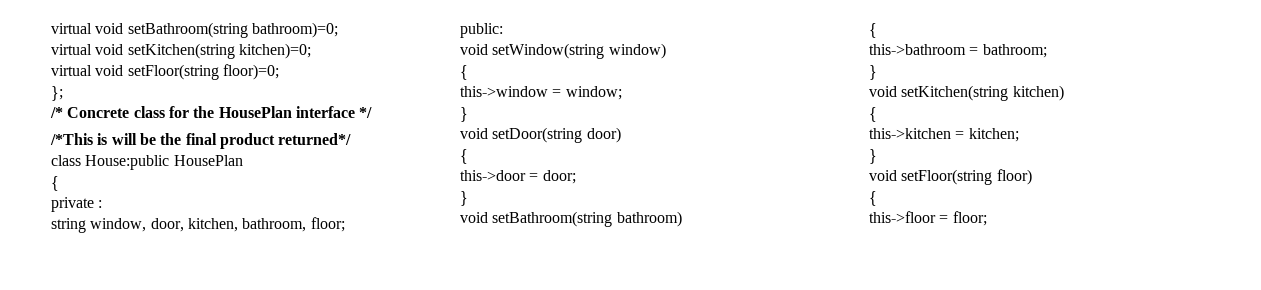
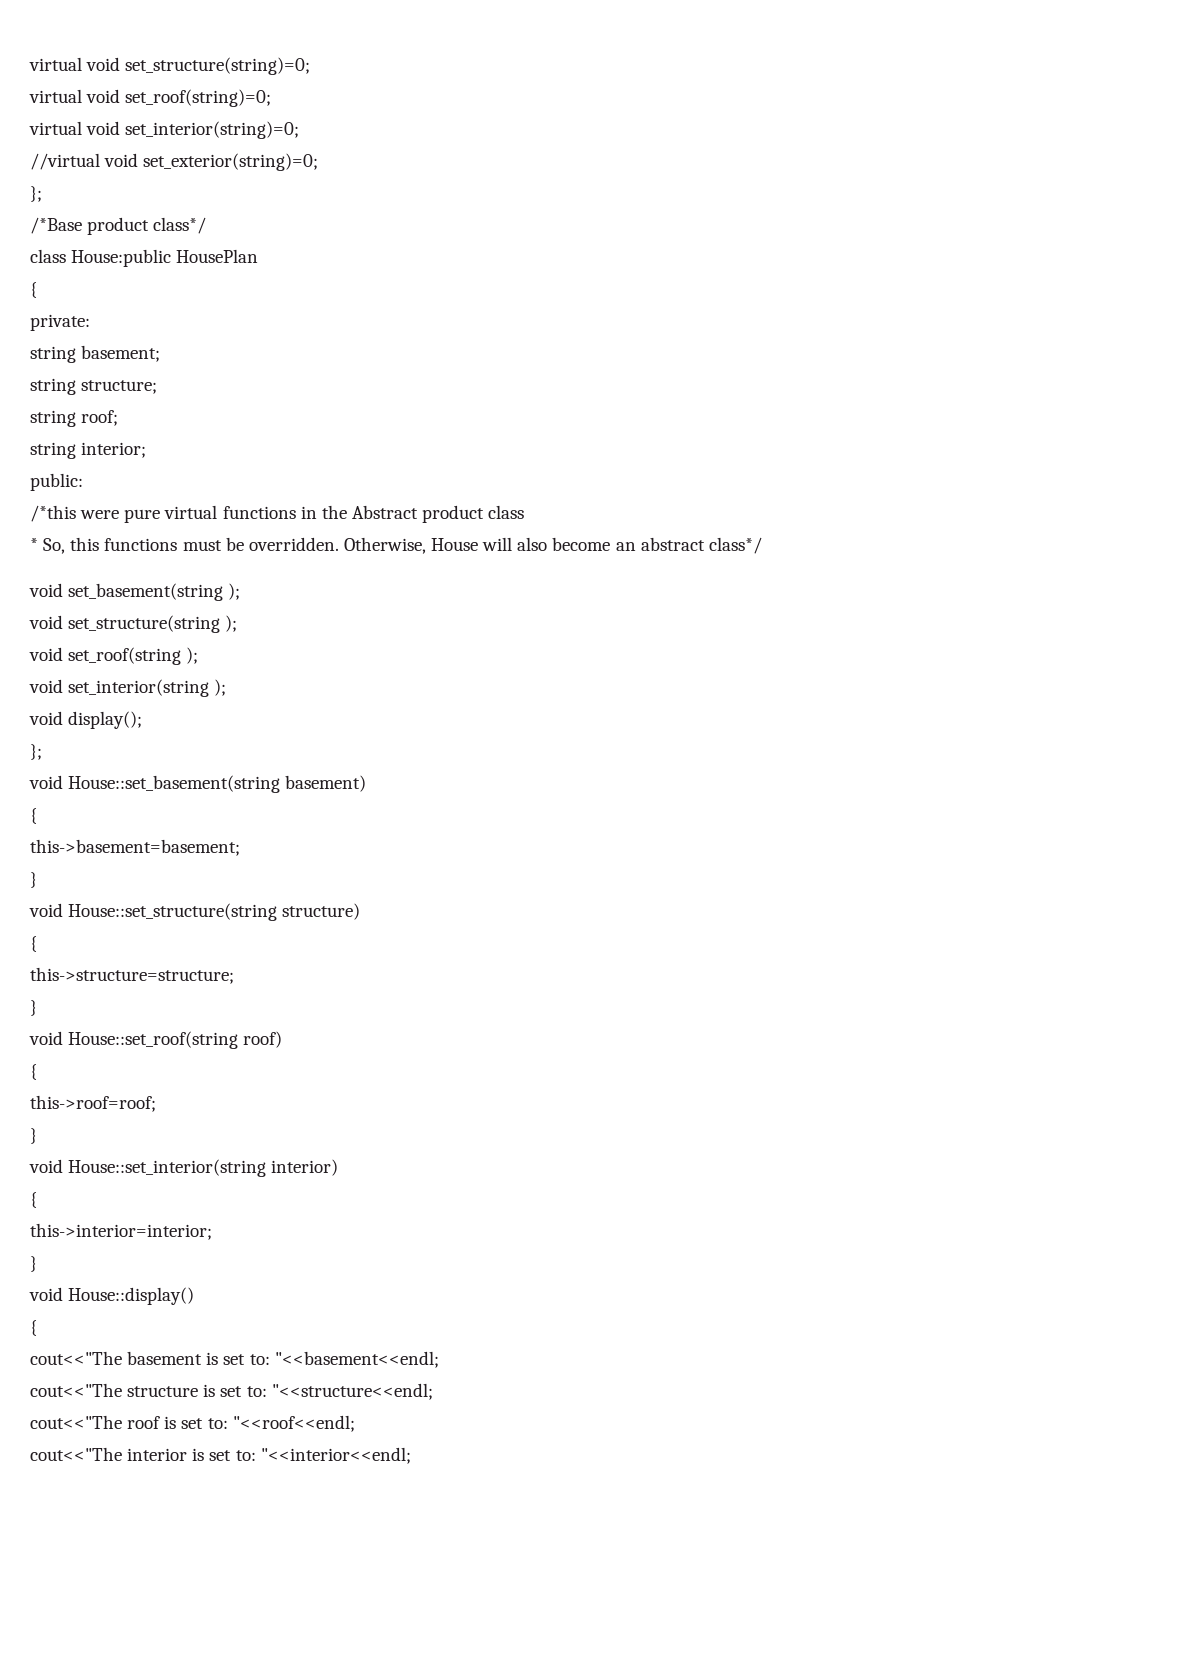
[51,22,338,38] [51,43,311,59] [51,64,279,80] [51,86,63,101] [50,106,373,118] [50,133,352,149] virtual void setBathroom(string bathroom)=0; // virtual void setKitchen(string kitchen)=0; // virtual void setFloor(string floor)=0; // }; // /* Concrete class for the HousePlan interface */ // /*This is will be the final product returned*/ -> [29,57,311,75] [29,89,272,107] [29,121,300,139] [30,153,319,171] [30,186,42,202] [30,217,207,235] virtual void set_structure(string)=0; // virtual void set_roof(string)=0; // virtual void set_interior(string)=0; // //virtual void set_exterior(string)=0; // }; // /*Base product class*/
[51,197,103,212] [51,217,345,233] [460,23,503,38] [460,43,666,59] [460,65,468,80] [460,86,622,100] [460,107,468,122] [460,127,621,143] [460,149,468,164] [460,170,576,184] [460,191,468,206] [460,211,682,227] [869,23,877,38] [869,44,1047,58] [869,65,877,80] [869,85,1064,101] [869,107,877,122] [869,128,1019,142] [869,149,877,164] [869,169,1032,185] [869,191,877,206] [869,211,987,226] private : // string window, door, kitchen, bathroom, floor; // public: // void setWindow(string window) // { // this->window = window; // } // void setDoor(string door) // { // this->door = door; // } // void setBathroom(string bathroom) // { // this->bathroom = bathroom; // } // void setKitchen(string kitchen) // { // this->kitchen = kitchen; // } // void setFloor(string floor) // { // this->floor = floor; -> [30,314,90,331] [30,345,161,363] [30,378,158,395] [30,410,119,427] [30,442,147,459] [30,473,83,491] [30,505,525,523] [30,537,762,554] [29,583,241,601] [29,615,238,633] [29,647,199,665] [29,679,227,697] [29,711,143,729] [30,744,42,760] [29,775,367,793] [30,808,37,824] [30,839,240,856] [30,872,37,888] [29,903,361,921] [30,936,37,952] [30,967,234,984] [30,1000,37,1016] [29,1031,283,1049] [30,1064,37,1080] [30,1095,156,1112] [30,1128,37,1144] [29,1159,339,1177] [30,1192,37,1208] [30,1223,212,1240] [30,1256,37,1272] [29,1287,195,1305] [30,1320,37,1336] [30,1351,439,1368] [30,1383,433,1400] [30,1415,355,1432] [30,1447,411,1464] private: // string basement; // string structure; // string roof; // string interior; // public: // /*this were pure virtual functions in the Abstract product class // * So, this functions must be overridden. Otherwise, House will also become an abstract class*/ // void set_basement(string ); // void set_structure(string ); // void set_roof(string ); // void set_interior(string ); // void display(); // }; // void House::set_basement(string basement) // { // this->basement=basement; // } // void House::set_structure(string structure) // { // this->structure=structure; // } // void House::set_roof(string roof) // { // this->roof=roof; // } // void House::set_interior(string interior) // { // this->interior=interior; // } // void House::display() // { // cout<<"The basement is set to: "<<basement<<endl; // cout<<"The structure is set to: "<<structure<<endl; // cout<<"The roof is set to: "<<roof<<endl; // cout<<"The interior is set to: "<<interior<<endl;

